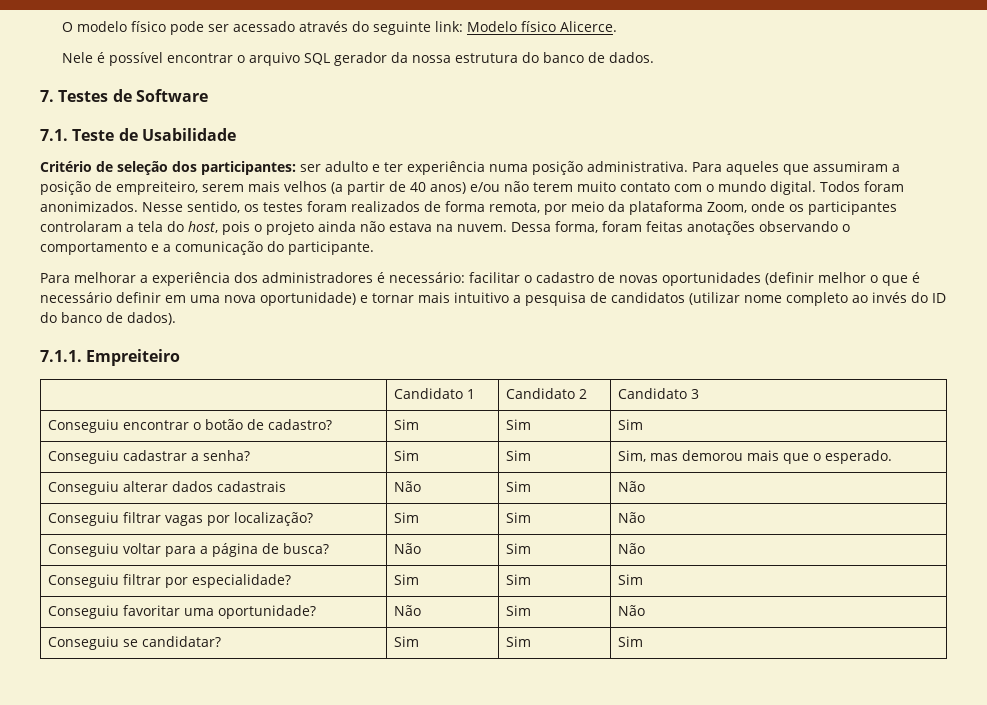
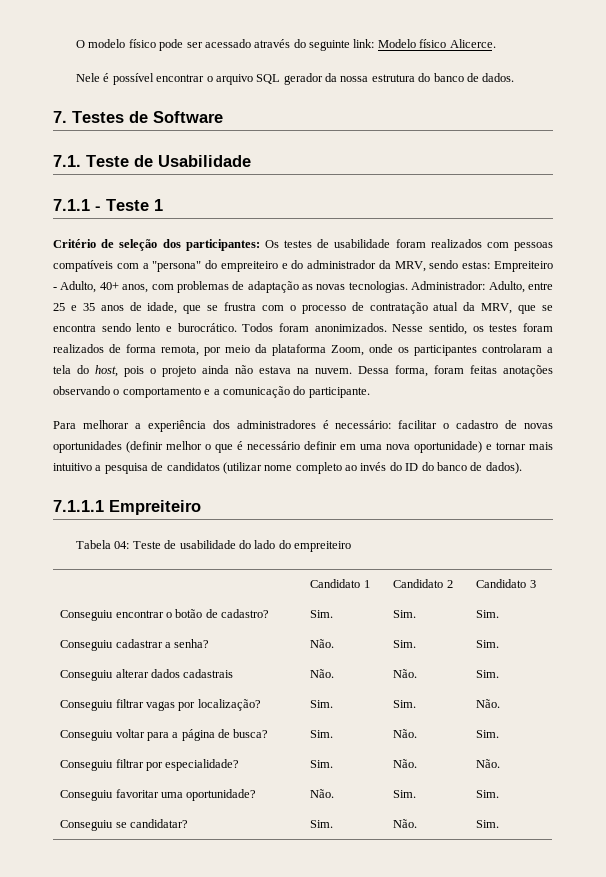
(236, 134) none -> [53,199,163,211] // 7.1.1 - Teste 1
[300,161,900,175] [40,181,816,195] ser adulto e ter experiência numa posição administrativa. Para aqueles que assumiram a posição de empreiteiro, serem mais velhos (a partir de 40 anos) e/ou não terem muito contato com o mundo digital. -> [264,239,554,251] [53,260,553,272] [53,281,553,293] [53,302,554,314] [53,323,237,332] Os testes de usabilidade foram realizados com pessoas compatíveis com a "persona" do empreiteiro e do administrador da MRV, sendo estas: Empreiteiro - Adulto, 40+ anos, com problemas de adaptação as novas tecnologias. Administrador: Adulto, entre 25 e 35 anos de idade, que se frustra com o processo de contratação atual da MRV, que se encontra sendo lento e burocrático.
[40,349,181,366] 7.1.1. Empreiteiro -> [53,500,201,515] [75,540,351,552] 7.1.1.1 Empreiteiro // Tabela 04: Teste de usabilidade do lado do empreiteiro
[393,419,419,430] [505,419,531,430] [617,419,643,430] Sim | Sim | Sim -> [310,610,334,618] [393,610,417,618] [476,610,500,618] Sim. | Sim. | Sim.
[393,450,419,461] [505,450,531,461] [617,450,892,464] Sim | Sim | Sim, mas demorou mais que o esperado. -> [310,639,335,648] [393,640,417,648] [476,640,500,648] Não. | Sim. | Sim.
[393,481,421,492] [505,481,531,492] [617,481,645,492] Não | Sim | Não -> [310,669,335,678] [393,669,418,678] [476,670,500,678] Não. | Não. | Sim.
[393,512,419,523] [505,512,531,523] [617,512,645,523] Sim | Sim | Não -> [310,700,334,708] [393,700,417,708] [476,699,501,708] Sim. | Sim. | Não.
[393,543,421,554] [505,543,531,554] [617,543,645,554] Não | Sim | Não -> [310,730,334,738] [393,729,418,738] [476,730,500,738] Sim. | Não. | Sim.
[393,574,419,585] [505,574,531,585] [617,574,643,585] Sim | Sim | Sim -> [310,760,334,768] [393,759,418,768] [476,759,501,768] Sim. | Não. | Não.
[393,605,421,616] [505,605,531,616] [617,605,645,616] Não | Sim | Não -> [310,789,335,798] [393,790,417,798] [476,790,500,798] Não. | Sim. | Sim.
[393,636,419,647] [505,636,531,647] [617,636,643,647] Sim | Sim | Sim -> [310,820,334,828] [393,819,418,828] [476,820,500,828] Sim. | Não. | Sim.

